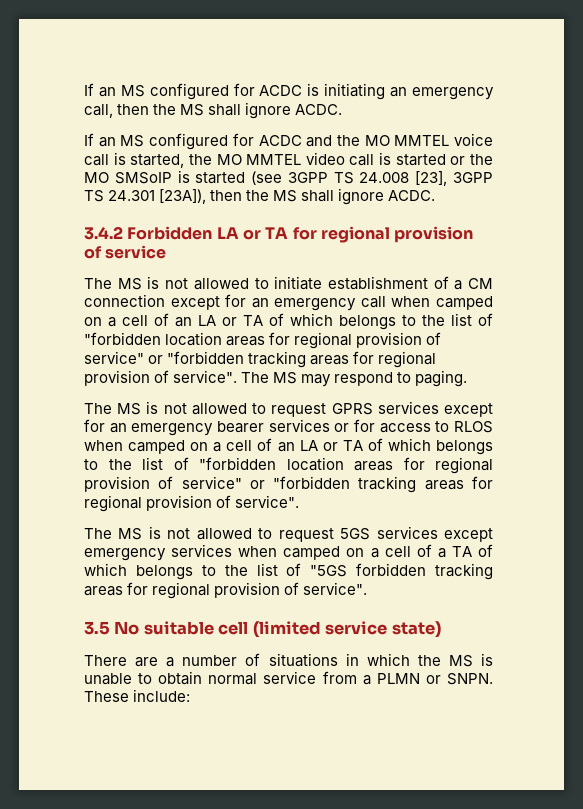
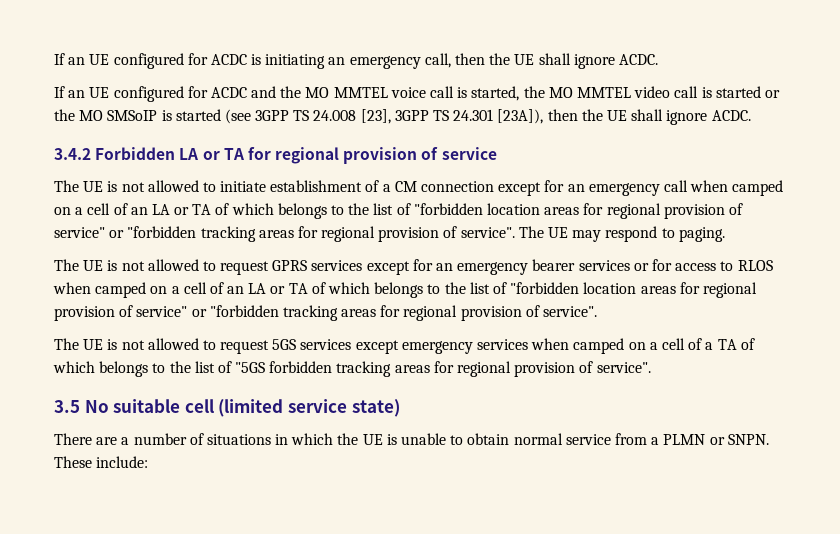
[84,83,145,97] If an MS -> [54,53,110,65] If an UE
[180,104,205,116] MS -> [514,54,535,65] UE
[120,135,145,147] MS -> [89,87,110,98] UE
[273,190,298,202] MS -> [606,110,627,121] UE
[117,278,142,290] MS -> [83,181,104,192] UE
[273,372,298,384] MS -> [548,227,569,238] UE
[117,403,142,415] MS -> [83,260,104,271] UE
[118,528,143,540] MS -> [83,339,104,350] UE
[448,655,473,667] MS -> [362,434,383,445] UE

